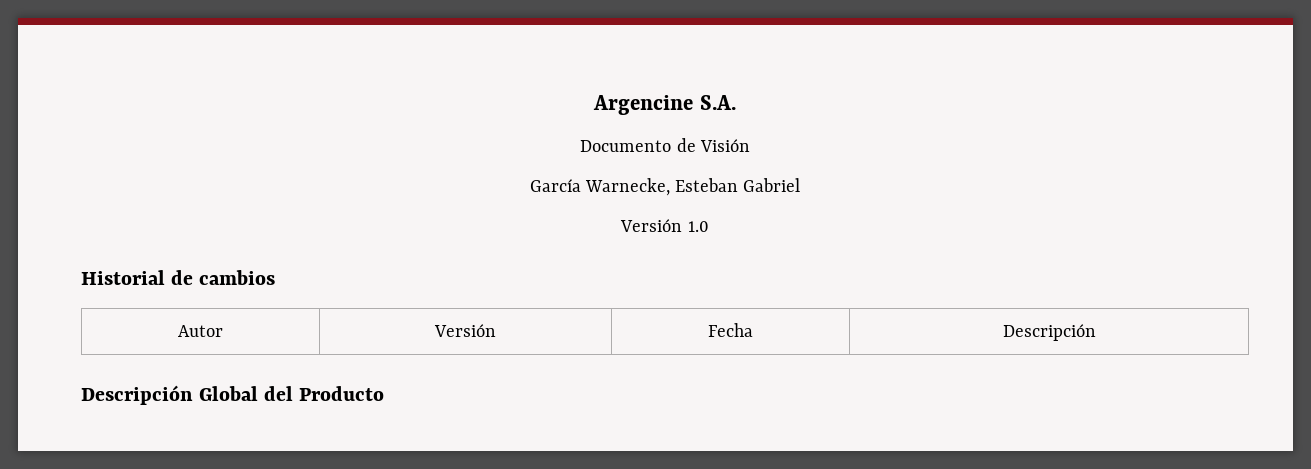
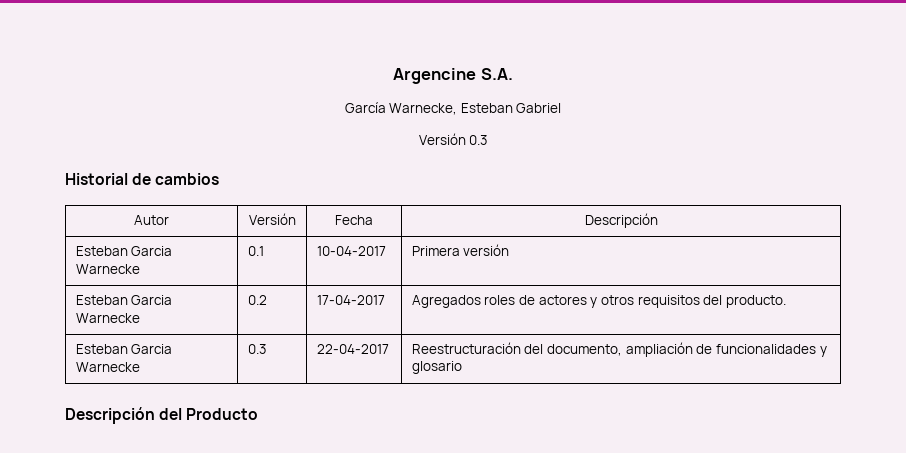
[580,138,750,152] // Documento de Visión -> (513, 74) none
[687,221,709,232] 1.0 -> [469,135,488,145] 0.3
[81,385,259,405] // Descripción Global -> [75,246,173,256] [75,264,140,274] [247,246,264,256] [316,246,386,256] [411,244,510,256] [75,295,173,305] [75,313,140,323] [247,295,267,305] [316,295,385,305] [411,295,786,308] [75,344,173,354] [75,362,140,372] [247,344,266,354] [316,344,389,354] [411,342,827,357] [411,361,462,374] [65,407,155,424] // Esteban Garcia Warnecke | 0.1 | 10-04-2017 | Primera versión // Esteban Garcia Warnecke | 0.2 | 17-04-2017 | Agregados roles de actores y otros requisitos del producto. // Esteban Garcia Warnecke | 0.3 | 22-04-2017 | Reestructuración del documento, ampliación de funcionalidades y glosario // Descripción

